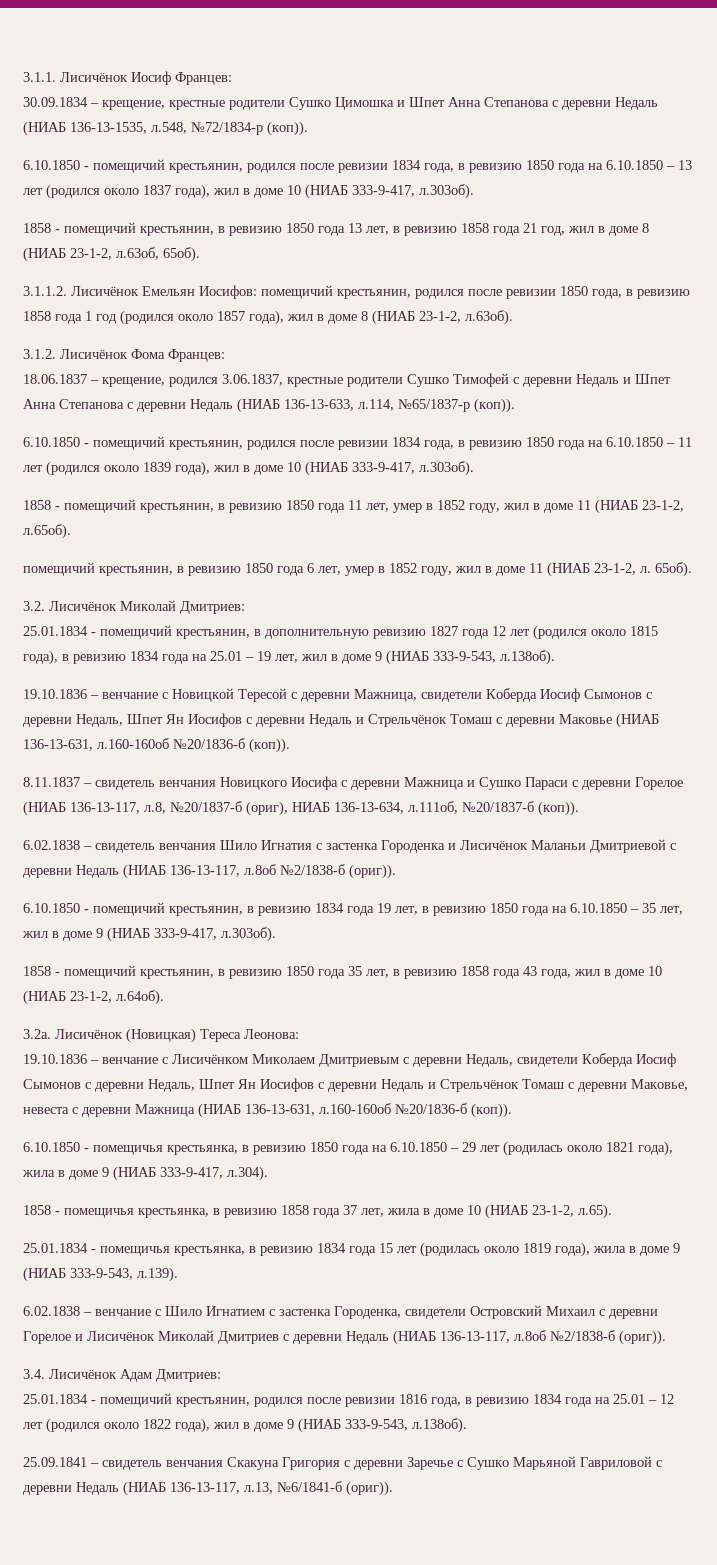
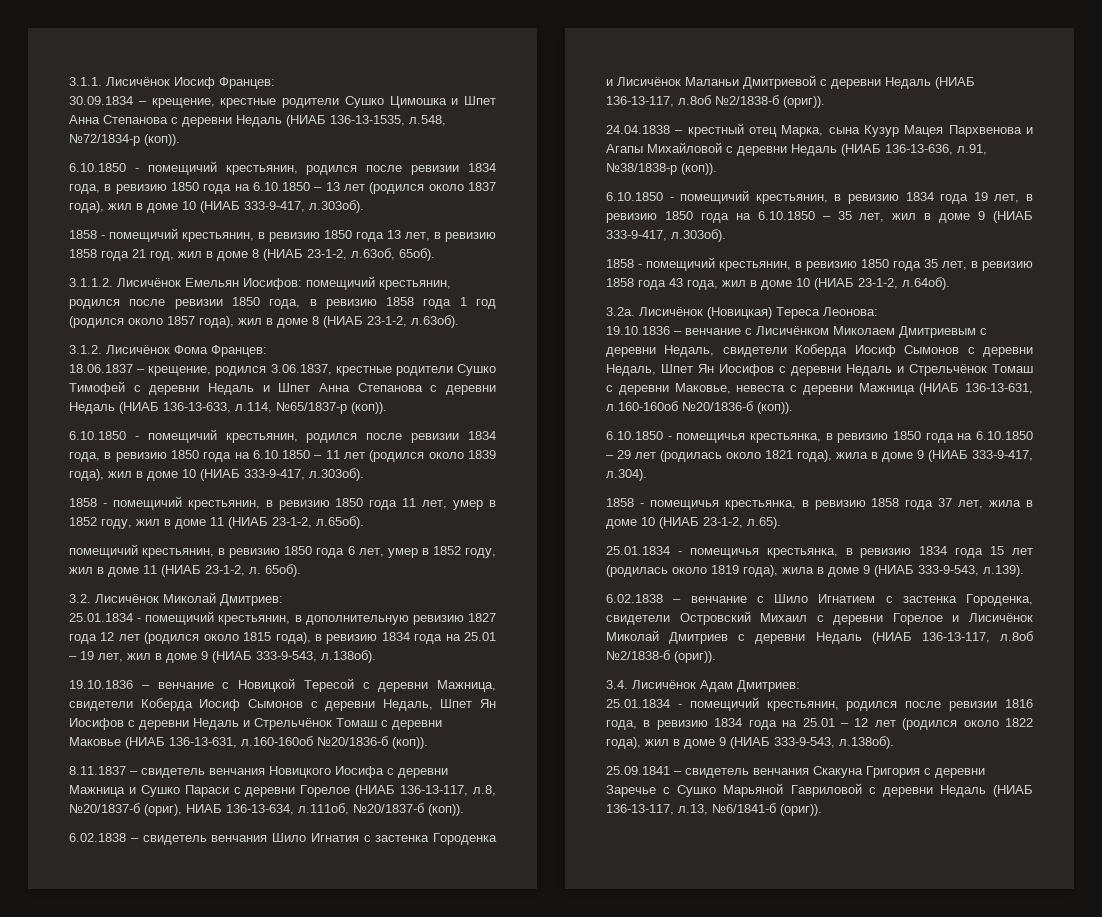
(396, 871) none -> [606,123,1033,137] [606,142,987,156] [606,162,717,175] // 24.04.1838 – крестный отец Марка, сына Кузур Мацея Пархвенова и Агапы Михайловой с деревни Недаль (НИАБ 136-13-636, л.91, №38/1838-р (коп)).

